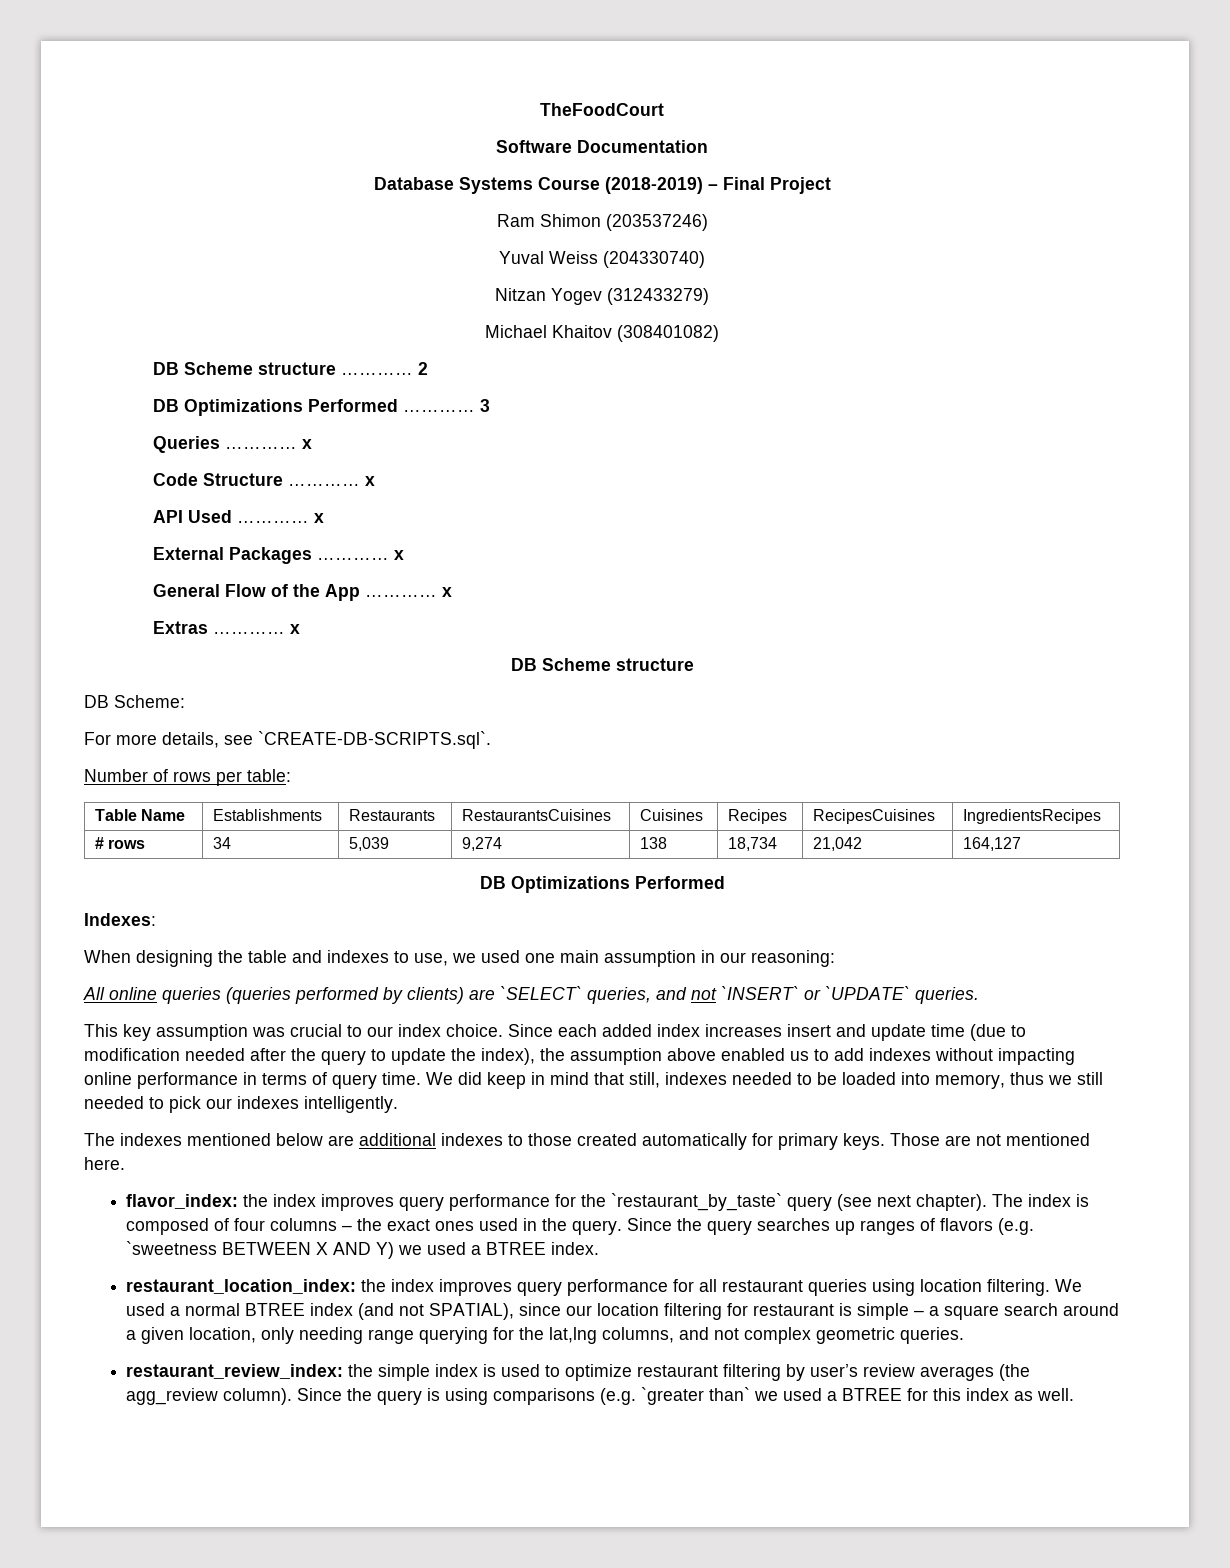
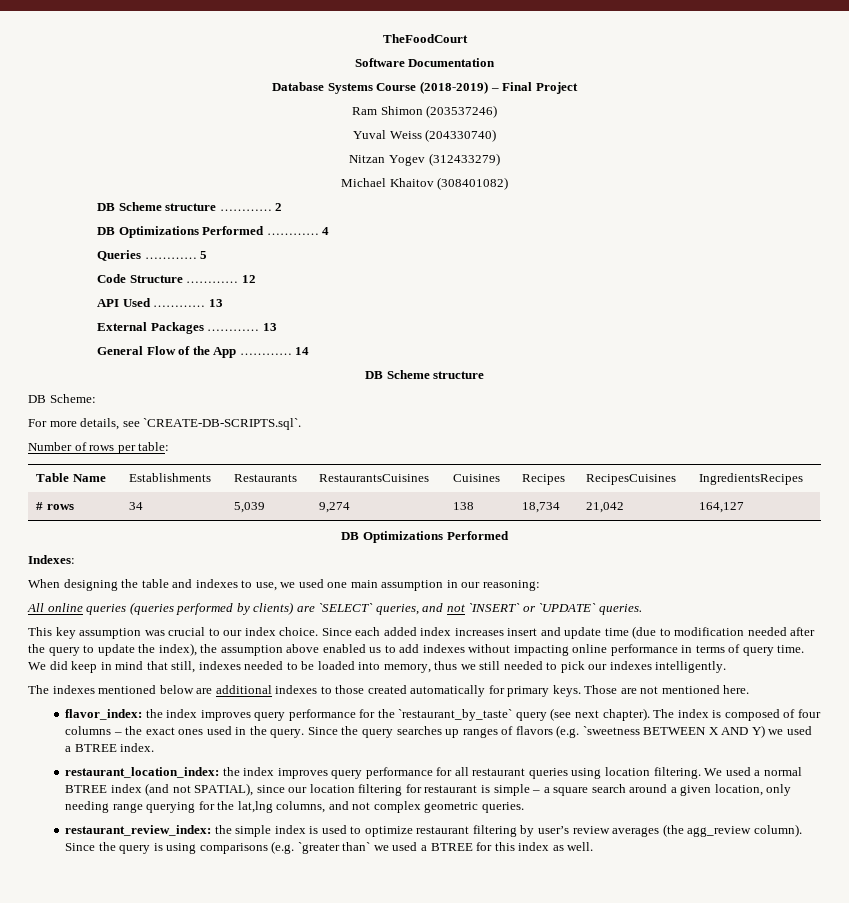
[480,399,491,412] 3 -> [322,227,330,235] 4
[302,439,313,449] x -> [200,251,208,259] 5
[365,476,376,486] x -> [241,275,256,283] 12
[314,513,325,523] x -> [208,299,223,307] 13
[394,550,405,560] x -> [262,323,277,331] 13
[442,587,453,597] [153,621,301,634] x // Extras ………… x -> [295,347,310,355] 14

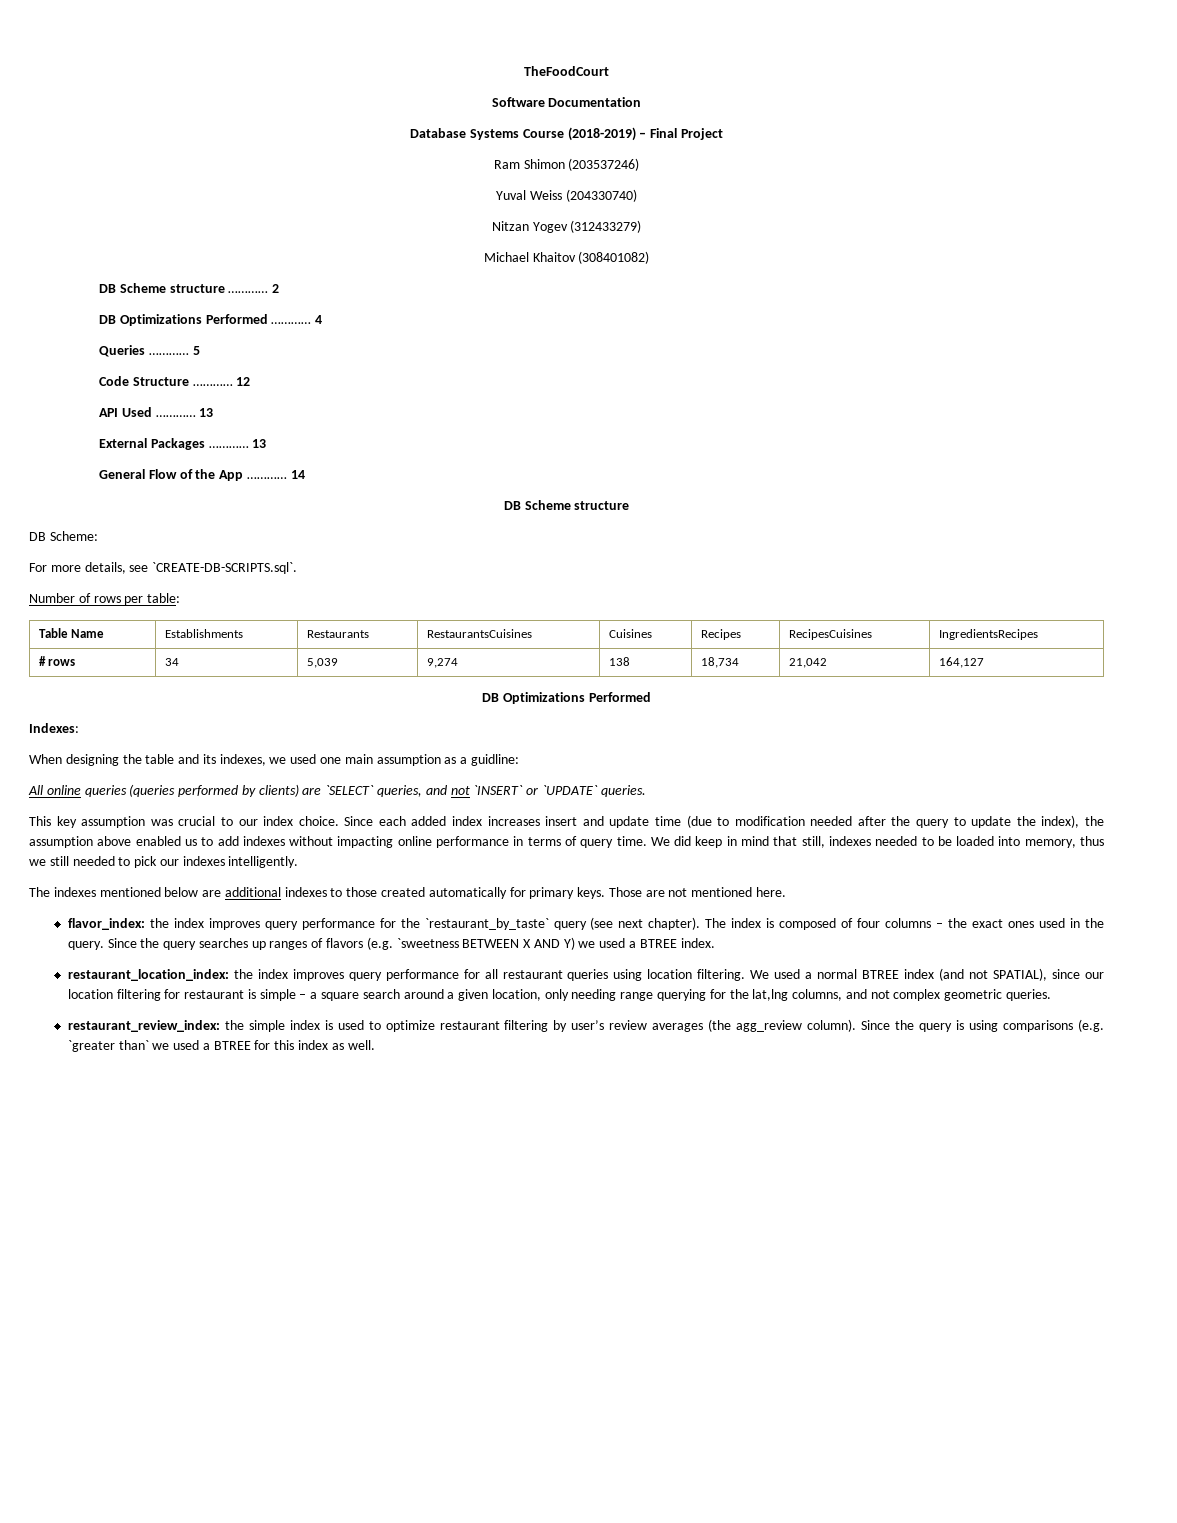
[195,579,277,591] indexes to use, -> [202,754,266,766] its indexes,
[446,580,540,591] in our reasoning: -> [444,754,519,766] as a guidline:

